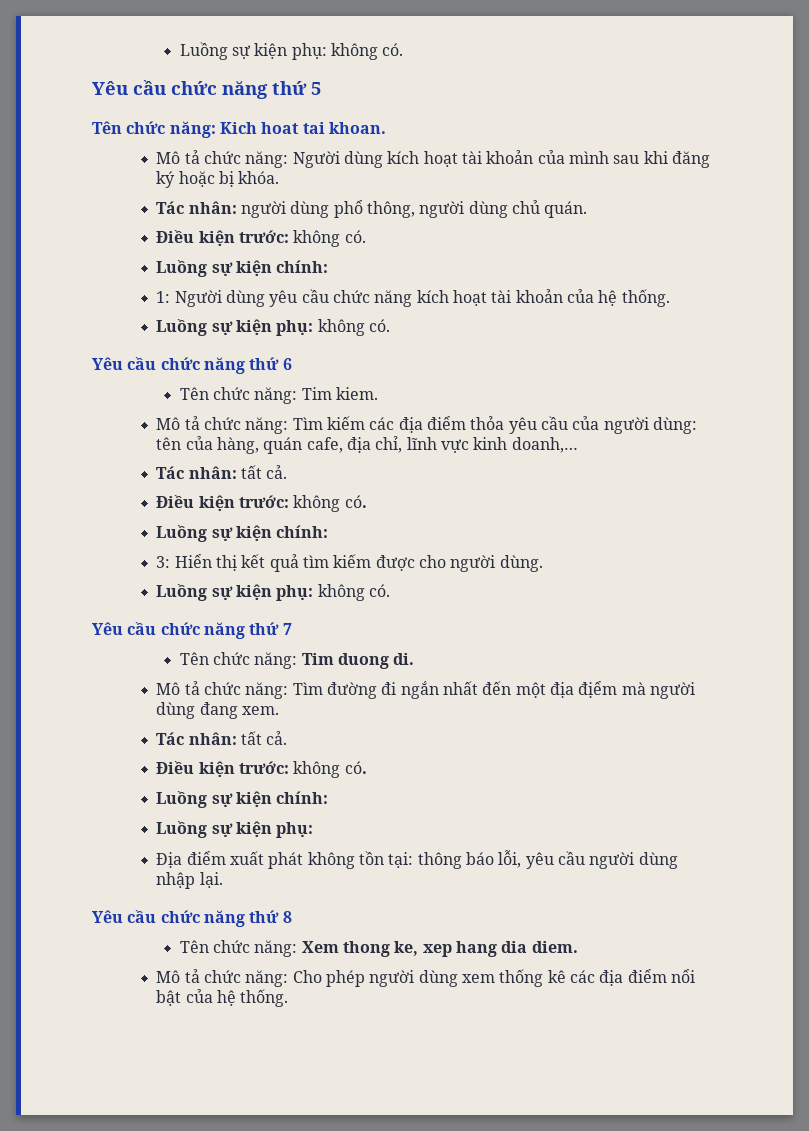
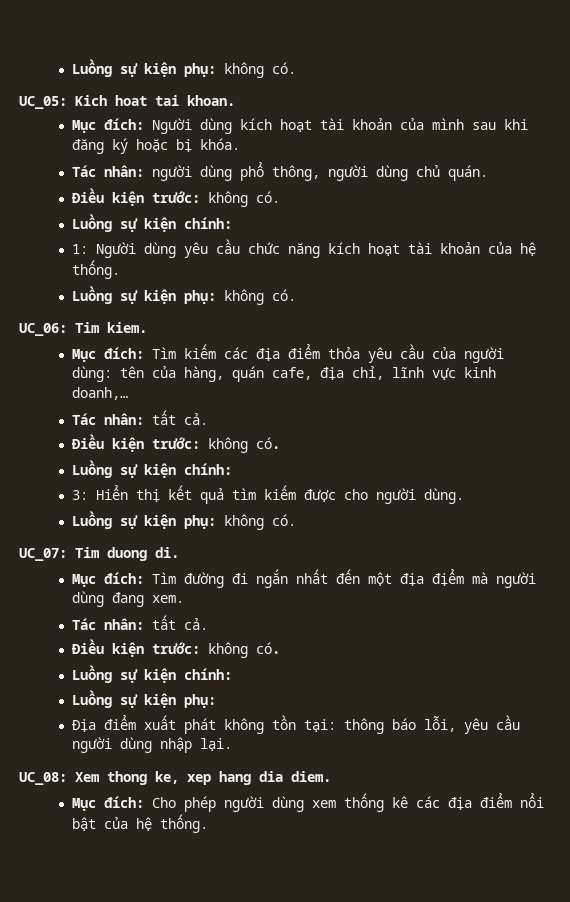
[179,42,404,60] [92,80,321,99] [92,121,216,138] Luồng sự kiện phụ: không có. // Yêu cầu chức năng thứ 5 // Tên chức năng: -> [71,59,296,78] [19,96,67,109] Luồng sự kiện phụ: không có. // UC_05:
[156,150,289,168] Mô tả chức năng: -> [71,118,144,133] Mục đích:
[92,357,292,374] [179,387,379,404] [156,416,289,434] Yêu cầu chức năng thứ 6 // Tên chức năng: Tim kiem. // Mô tả chức năng: -> [19,322,147,336] [71,347,144,362] UC_06: Tim kiem. // Mục đích:
[92,622,292,639] [179,652,298,669] Yêu cầu chức năng thứ 7 // Tên chức năng: -> [19,548,67,561] UC_07:
[156,681,289,699] Mô tả chức năng: -> [71,572,144,587] Mục đích:
[92,910,292,927] [179,940,298,957] Yêu cầu chức năng thứ 8 // Tên chức năng: -> [19,772,67,785] UC_08:
[156,969,289,987] Mô tả chức năng: -> [71,796,144,811] Mục đích:

